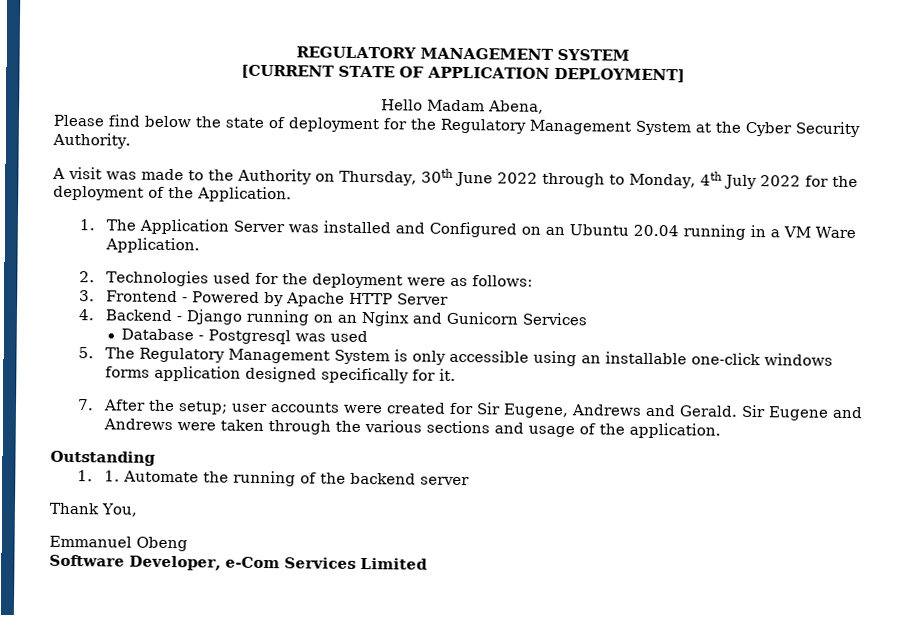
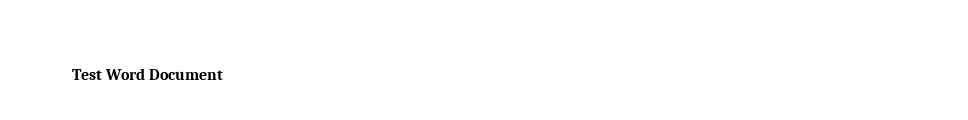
[295,46,630,61] [240,64,685,83] [381,99,544,114] [53,114,860,138] [52,132,131,149] [52,166,858,190] [53,185,292,203] [78,218,856,240] [104,237,200,254] [78,270,533,289] [78,290,449,307] [77,309,587,327] [121,328,369,345] [77,347,833,367] [104,365,456,384] [76,399,863,421] [102,418,721,439] [50,450,156,466] [76,470,470,487] [49,502,138,517] [49,535,188,552] [49,554,428,571] REGULATORY MANAGEMENT SYSTEM // [CURRENT STATE OF APPLICATION DEPLOYMENT] // Hello Madam Abena, // Please find below the state of deployment for the Regulatory Management System at the Cyber Security Authority. // A visit was made to the Authority on Thursday, 30th June 2022 through to Monday, 4th July 2022 for the deployment of the Application. // 1. The Application Server was installed and Configured on an Ubuntu 20.04 running in a VM Ware Application. // 2. Technologies used for the deployment were as follows: // 3. Frontend - Powered by Apache HTTP Server // 4. Backend - Django running on an Nginx and Gunicorn Services // Database - Postgresql was used // 5. The Regulatory Management System is only accessible using an installable one-click windows forms application designed specifically for it. // 7. After the setup; user accounts were created for Sir Eugene, Andrews and Gerald. Sir Eugene and Andrews were taken through the various sections and usage of the application. // Outstanding // 1. 1. Automate the running of the backend server // Thank You, // Emmanuel Obeng // Software Developer, e-Com Services Limited -> [72,68,224,80] Test Word Document

